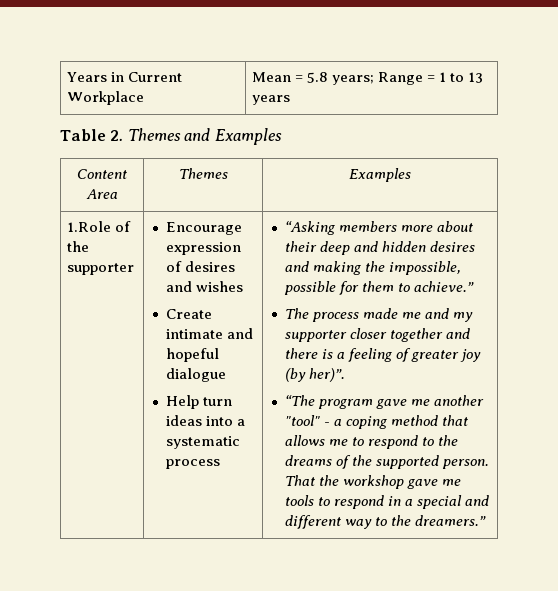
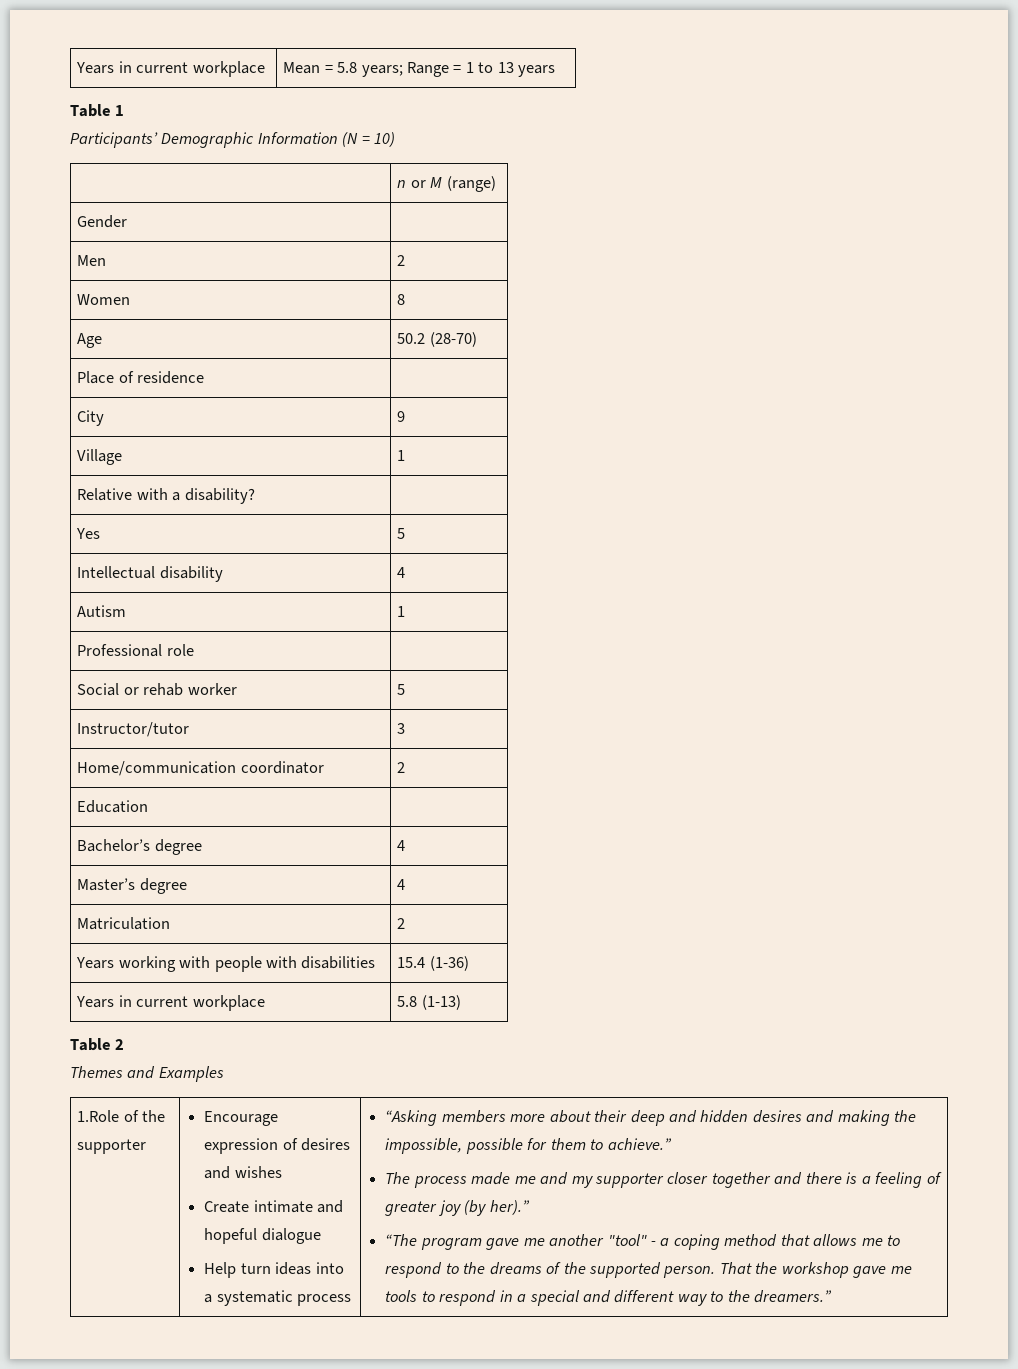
[66,72,182,82] [66,91,144,105] Years in Current Workplace -> [76,61,265,77] Years in current workplace
[110,130,124,141] 2. -> [115,105,125,116] [70,132,396,148] [397,176,496,192] [77,215,128,228] [77,255,107,266] [397,255,406,266] [77,294,131,305] [397,294,406,305] [77,333,103,348] [397,332,477,347] [77,371,205,384] [77,410,105,426] [397,411,406,422] [77,449,123,465] [397,450,406,461] [77,488,255,504] [76,528,101,539] [397,528,406,539] [77,566,223,582] [397,567,406,578] [77,605,127,617] [397,606,406,617] [77,644,194,657] [77,683,237,696] [397,684,406,695] [77,722,190,737] [397,723,406,734] [77,761,324,776] [397,762,406,773] [77,800,149,813] [77,839,202,855] [397,840,406,851] [77,878,187,894] [397,879,406,890] [77,917,171,930] [397,918,406,929] [76,956,376,972] [397,956,469,971] [76,995,265,1011] [397,995,461,1010] [70,1038,125,1051] 1 // Participants’ Demographic Information (N = 10) // | n or M (range) // Gender | // Men | 2 // Women | 8 // Age | 50.2 (28-70) // Place of residence | // City | 9 // Village | 1 // Relative with a disability? | // Yes | 5 // Intellectual disability | 4 // Autism | 1 // Professional role | // Social or rehab worker | 5 // Instructor/tutor | 3 // Home/communication coordinator | 2 // Education | // Bachelor’s degree | 4 // Master’s degree | 4 // Matriculation | 2 // Years working with people with disabilities | 15.4 (1-36) // Years in current workplace | 5.8 (1-13) // Table 2 //
[77,169,127,179] [85,189,118,199] [178,168,228,179] [349,168,411,182] // Content Area | Themes | Examples -> (224, 1074) none
[309,368,346,382] her)”. -> [489,1200,529,1215] her).”

